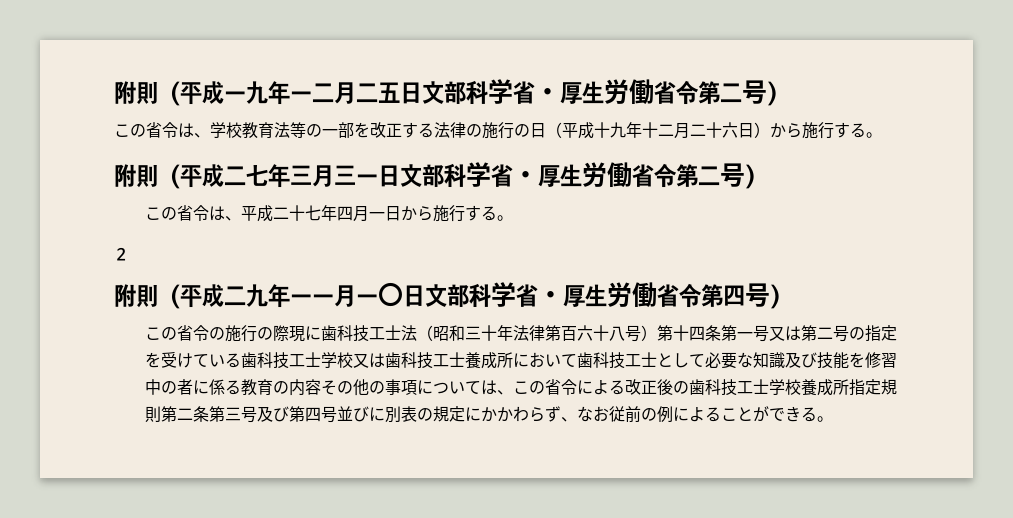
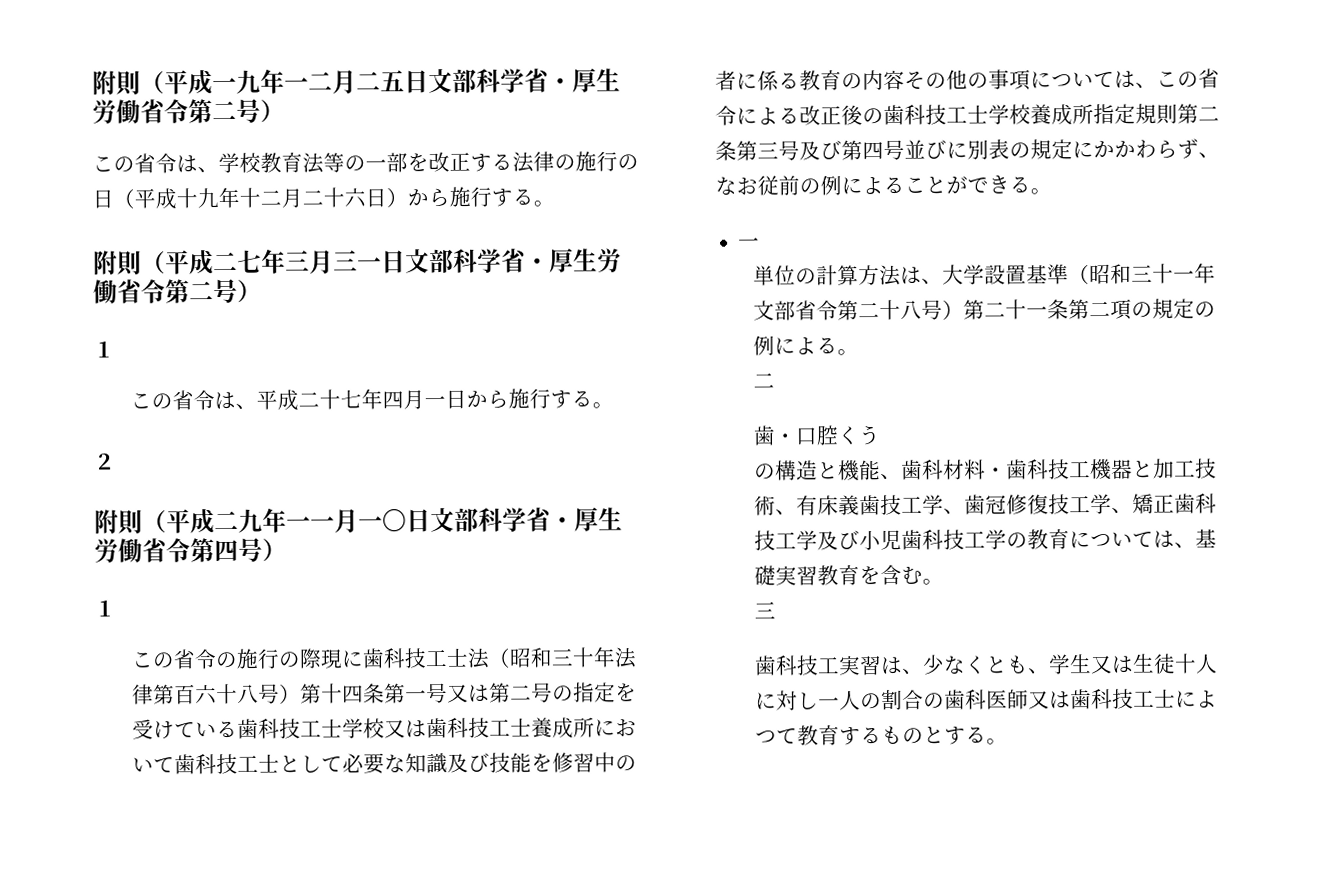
(767, 176) none -> [93,341,115,358] // １
(792, 296) none -> [94,600,116,617] // １
(833, 419) none -> [738,237,761,249] [752,263,1216,287] [752,298,1216,321] [752,335,859,356] [752,372,775,389] [752,425,881,446] [753,458,1217,482] [753,493,1217,516] [753,528,1217,551] [753,564,944,586] [753,601,776,619] [753,653,1218,676] [754,688,1218,711] [754,725,1008,746] // 一 // 単位の計算方法は、大学設置基準（昭和三十一年文部省令第二十八号）第二十一条第二項の規定の例による。 // 二 // 歯・口腔くう // の構造と機能、歯科材料・歯科技工機器と加工技術、有床義歯技工学、歯冠修復技工学、矯正歯科技工学及び小児歯科技工学の教育については、基礎実習教育を含む。 // 三 // 歯科技工実習は、少なくとも、学生又は生徒十人に対し一人の割合の歯科医師又は歯科技工士によつて教育するものとする。

